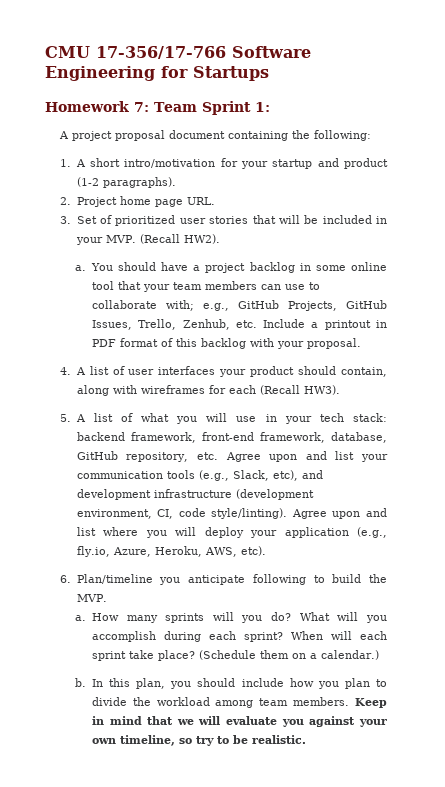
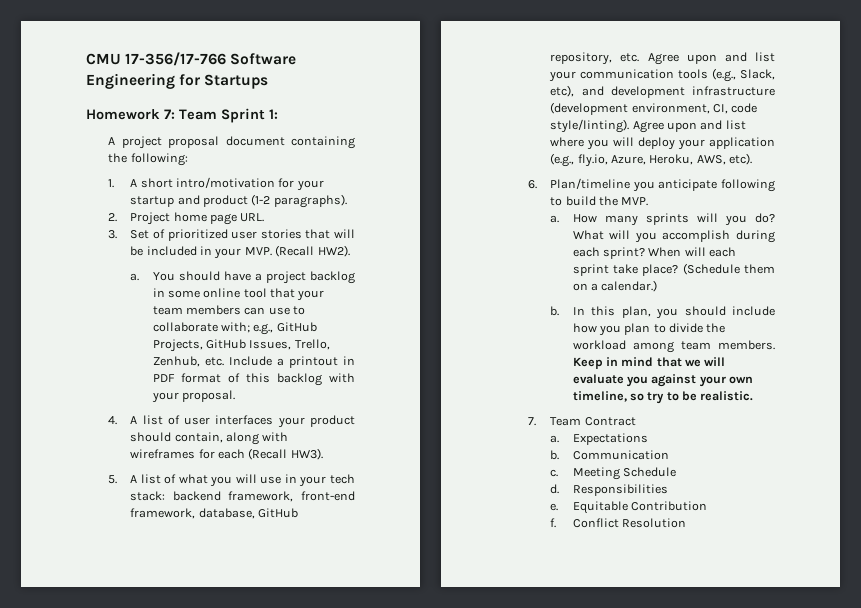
(306, 739) none -> [528,417,636,426] [550,433,648,445] [550,450,669,460] [550,467,676,480] [550,484,668,496] [550,501,707,514] [550,518,686,528] // 7. Team Contract // a. Expectations // b. Communication // c. Meeting Schedule // d. Responsibilities // e. Equitable Contribution // f. Conflict Resolution

